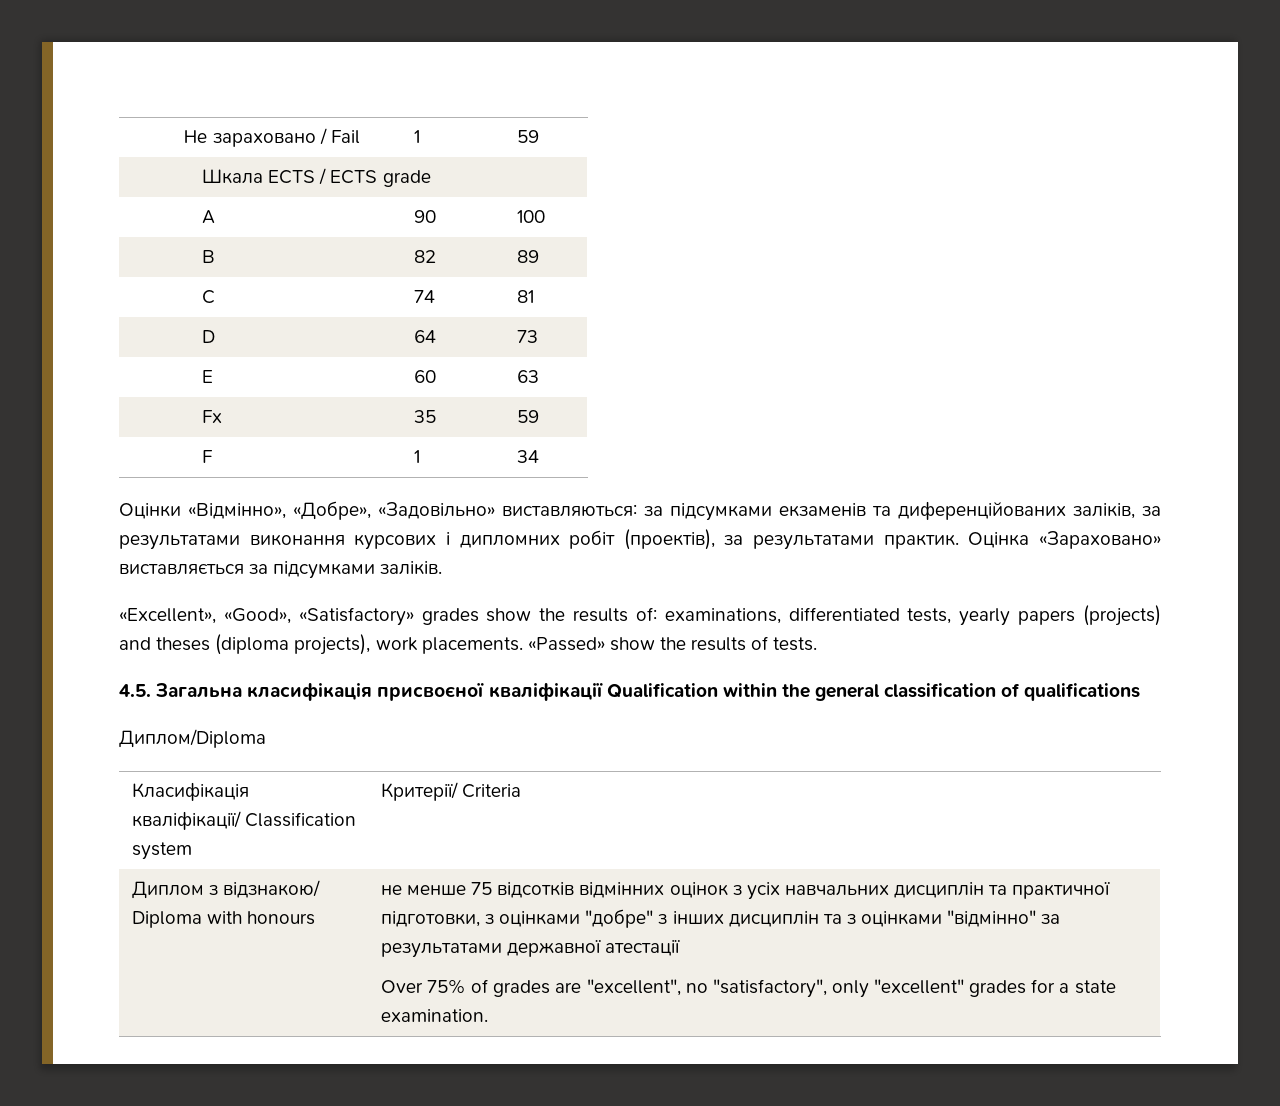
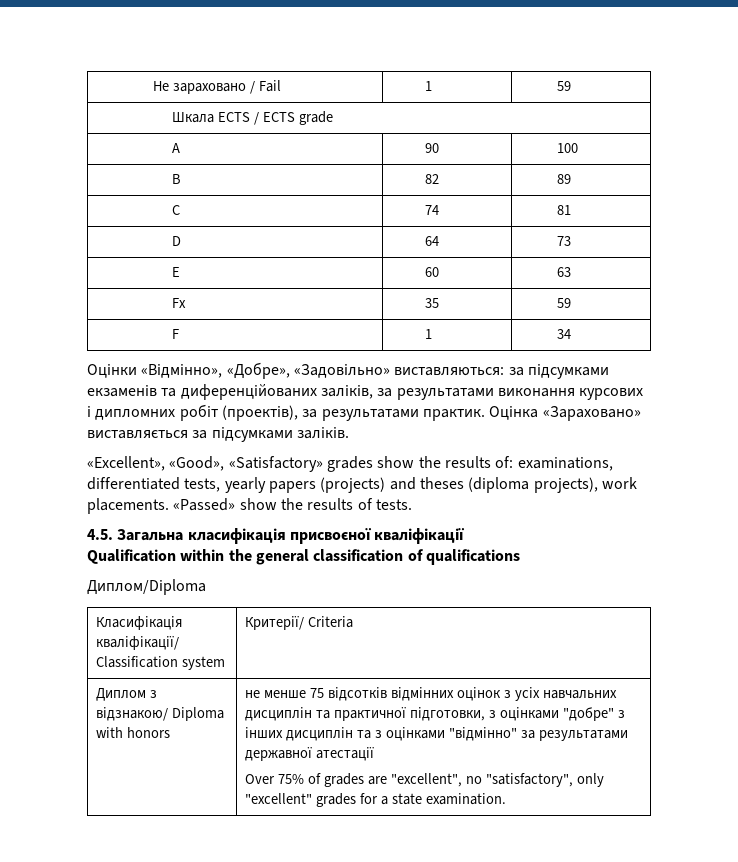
(603, 691) none -> (466, 536) //
[247,911,316,925] honours -> [127,727,171,738] honors

